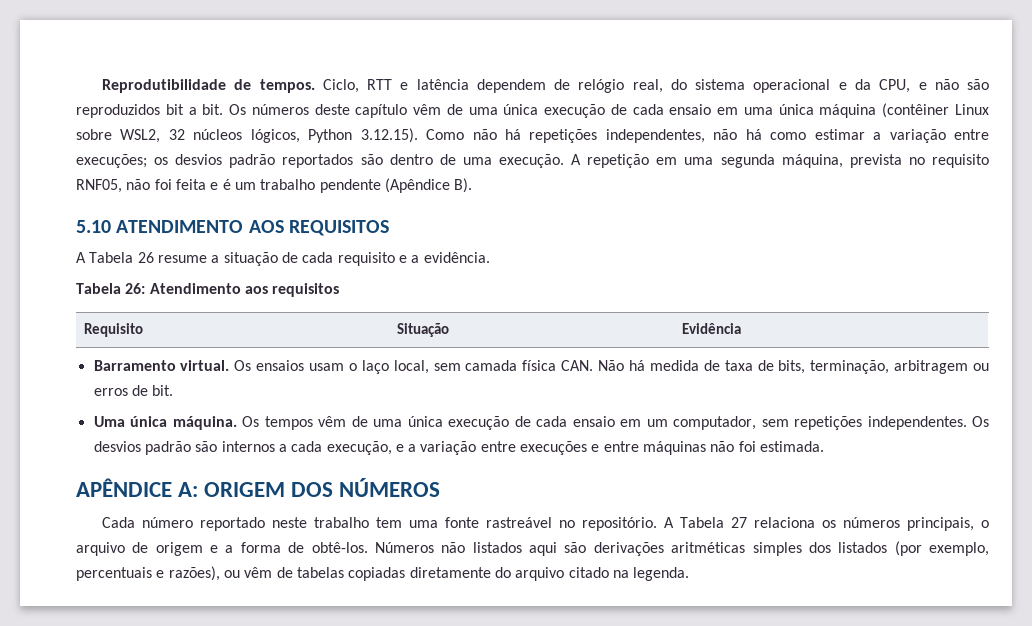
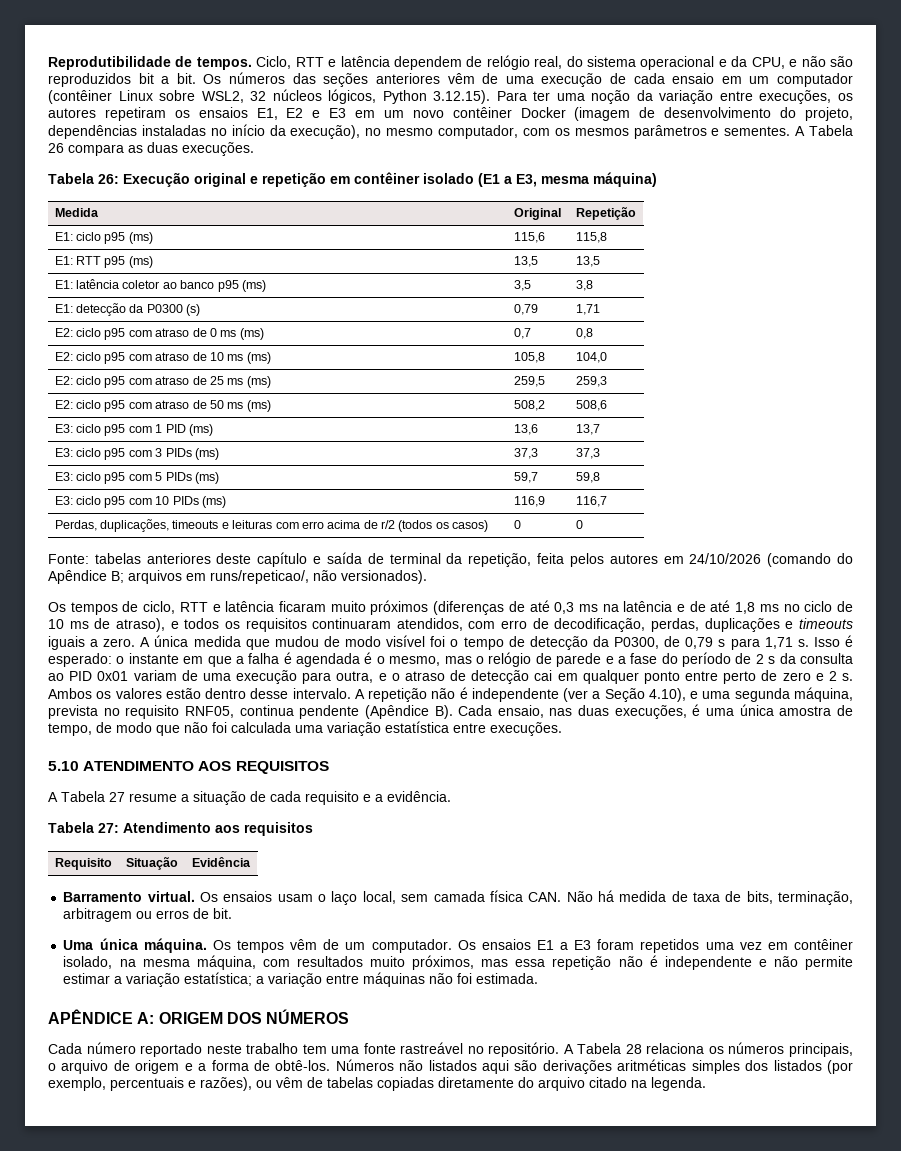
[314,104,877,118] deste capítulo vêm de uma única execução de cada ensaio em uma única máquina -> [292,73,853,87] das seções anteriores vêm de uma execução de cada ensaio em um computador
[426,129,990,143] [76,154,678,168] Como não há repetições independentes, não há como estimar a variação entre execuções; os desvios padrão reportados são dentro de uma execução. A repetição em -> [496,90,853,104] [48,107,853,121] [48,124,853,139] [48,142,254,156] [48,172,657,187] [54,208,99,217] [513,208,561,220] [575,207,636,220] [54,232,153,244] [513,232,545,243] [575,232,607,243] [54,256,153,268] [513,256,538,267] [575,256,600,267] [54,279,266,292] [513,280,531,291] [575,280,593,291] [54,303,201,316] [513,304,538,315] [575,304,600,315] [54,328,264,340] [513,328,531,339] [575,328,593,339] [54,352,271,364] [513,352,545,363] [575,352,607,363] [54,376,271,388] [513,376,545,387] [575,376,607,387] [54,400,271,412] [513,400,545,411] [575,400,607,411] [54,424,213,436] [513,424,538,435] [575,424,600,435] [54,448,219,460] [513,448,538,459] [575,448,600,459] [54,472,219,484] [513,472,538,483] [575,472,600,483] [54,496,226,508] [513,496,545,507] [575,496,607,507] [54,519,489,532] [513,520,521,529] [575,520,583,529] [48,552,854,567] [48,570,427,584] [48,600,854,615] [48,618,853,632] [48,635,854,650] [48,652,853,667] [48,670,853,684] [48,687,699,702] Para ter uma noção da variação entre execuções, os autores repetiram os ensaios E1, E2 e E3 em um novo contêiner Docker (imagem de desenvolvimento do projeto, dependências instaladas no início da execução), no mesmo computador, com os mesmos parâmetros e sementes. A Tabela 26 compara as duas execuções. // Tabela 26: Execução original e repetição em contêiner isolado (E1 a E3, mesma máquina) // Medida | Original | Repetição // E1: ciclo p95 (ms) | 115,6 | 115,8 // E1: RTT p95 (ms) | 13,5 | 13,5 // E1: latência coletor ao banco p95 (ms) | 3,5 | 3,8 // E1: detecção da P0300 (s) | 0,79 | 1,71 // E2: ciclo p95 com atraso de 0 ms (ms) | 0,7 | 0,8 // E2: ciclo p95 com atraso de 10 ms (ms) | 105,8 | 104,0 // E2: ciclo p95 com atraso de 25 ms (ms) | 259,5 | 259,3 // E2: ciclo p95 com atraso de 50 ms (ms) | 508,2 | 508,6 // E3: ciclo p95 com 1 PID (ms) | 13,6 | 13,7 // E3: ciclo p95 com 3 PIDs (ms) | 37,3 | 37,3 // E3: ciclo p95 com 5 PIDs (ms) | 59,7 | 59,8 // E3: ciclo p95 com 10 PIDs (ms) | 116,9 | 116,7 // Perdas, duplicações, timeouts e leituras com erro acima de r/2 (todos os casos) | 0 | 0 // Fonte: tabelas anteriores deste capítulo e saída de terminal da repetição, feita pelos autores em 24/10/2026 (comando do Apêndice B; arquivos em runs/repeticao/, não versionados). // Os tempos de ciclo, RTT e latência ficaram muito próximos (diferenças de até 0,3 ms na latência e de até 1,8 ms no ciclo de 10 ms de atraso), e todos os requisitos continuaram atendidos, com erro de decodificação, perdas, duplicações e timeouts iguais a zero. A única medida que mudou de modo visível foi o tempo de detecção da P0300, de 0,79 s para 1,71 s. Isso é esperado: o instante em que a falha é agendada é o mesmo, mas o relógio de parede e a fase do período de 2 s da consulta ao PID 0x01 variam de uma execução para outra, e o atraso de detecção cai em qualquer ponto entre perto de zero e 2 s. Ambos os valores estão dentro desse intervalo. A repetição não é independente (ver a Seção 4.10), e
[126,178,473,193] não foi feita e é um trabalho pendente (Apêndice B). -> [239,704,853,719] [48,721,562,736] continua pendente (Apêndice B). Cada ensaio, nas duas execuções, é uma única amostra de tempo, de modo que não foi calculada uma variação estatística entre execuções.
[137,252,154,263] 26 -> [109,792,125,802] 27
[125,283,146,294] 26: -> [98,823,119,833] 27:
[373,416,989,430] [93,441,600,455] uma única execução de cada ensaio em um computador, sem repetições independentes. Os desvios padrão são internos a cada execução, e a variação entre execuções e -> [345,939,854,953] [63,955,854,970] [63,972,323,987] um computador. Os ensaios E1 a E3 foram repetidos uma vez em contêiner isolado, na mesma máquina, com resultados muito próximos, mas essa repetição não é independente e não permite estimar a variação estatística; a variação
[731,517,748,528] 27 -> [625,1044,642,1054] 28

